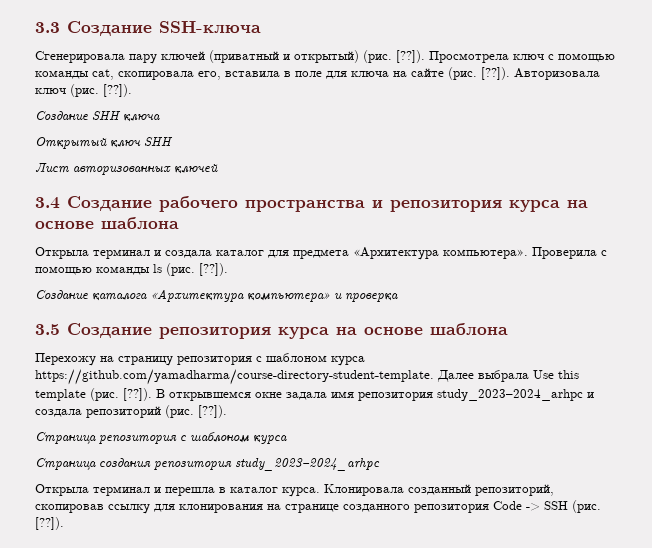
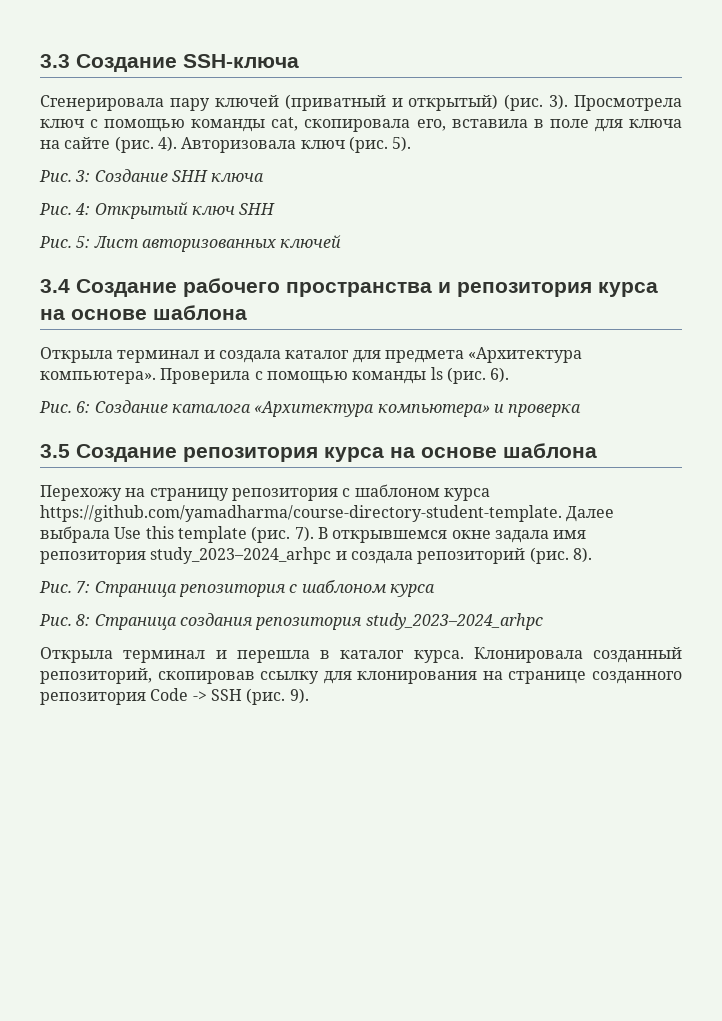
[396,50,425,63] [??]). -> [549,94,569,110] 3).
[481,67,510,80] [??]). -> [157,136,177,152] 4).
[103,84,132,97] [??]). // -> [392,136,412,152] [39,170,91,182] 5). // Рис. 3:
(160, 118) none -> [39,203,91,215] Рис. 4:
(173, 141) none -> [39,236,91,248] Рис. 5:
[199,263,228,276] [??]). // -> [490,367,510,383] [39,401,91,413] 6). // Рис. 6:
[123,388,152,401] [??]). -> [294,526,314,542] 7).
[198,405,227,418] [??]). // -> [572,547,592,563] [39,581,91,593] 8). // Рис. 7:
(287, 439) none -> [39,614,91,626] Рис. 8:
[35,517,64,530] [??]). -> [289,688,309,704] 9).

